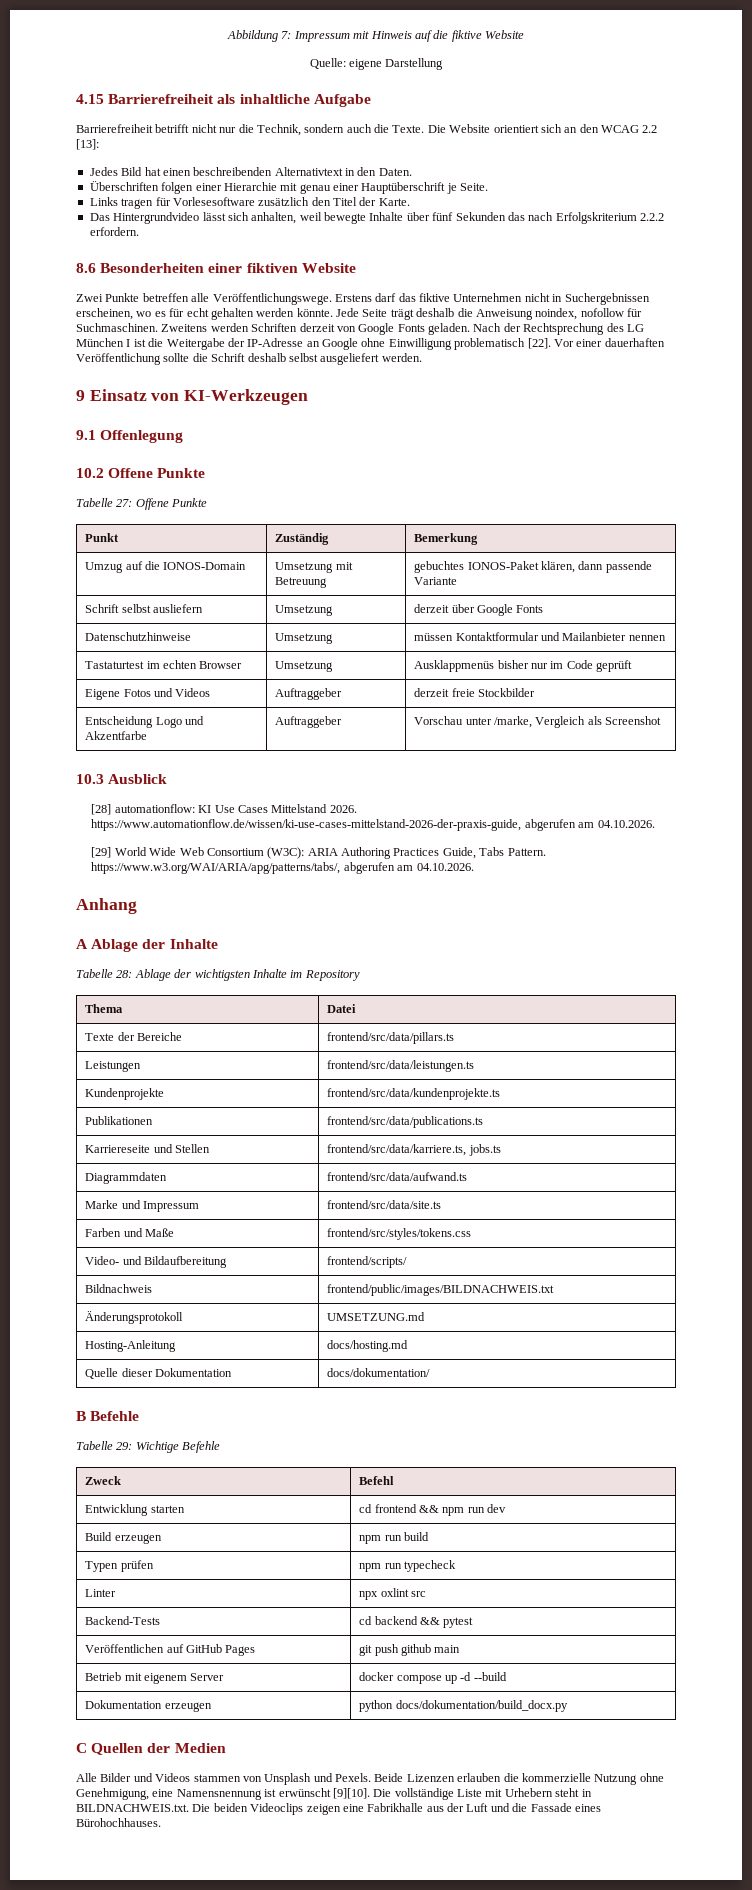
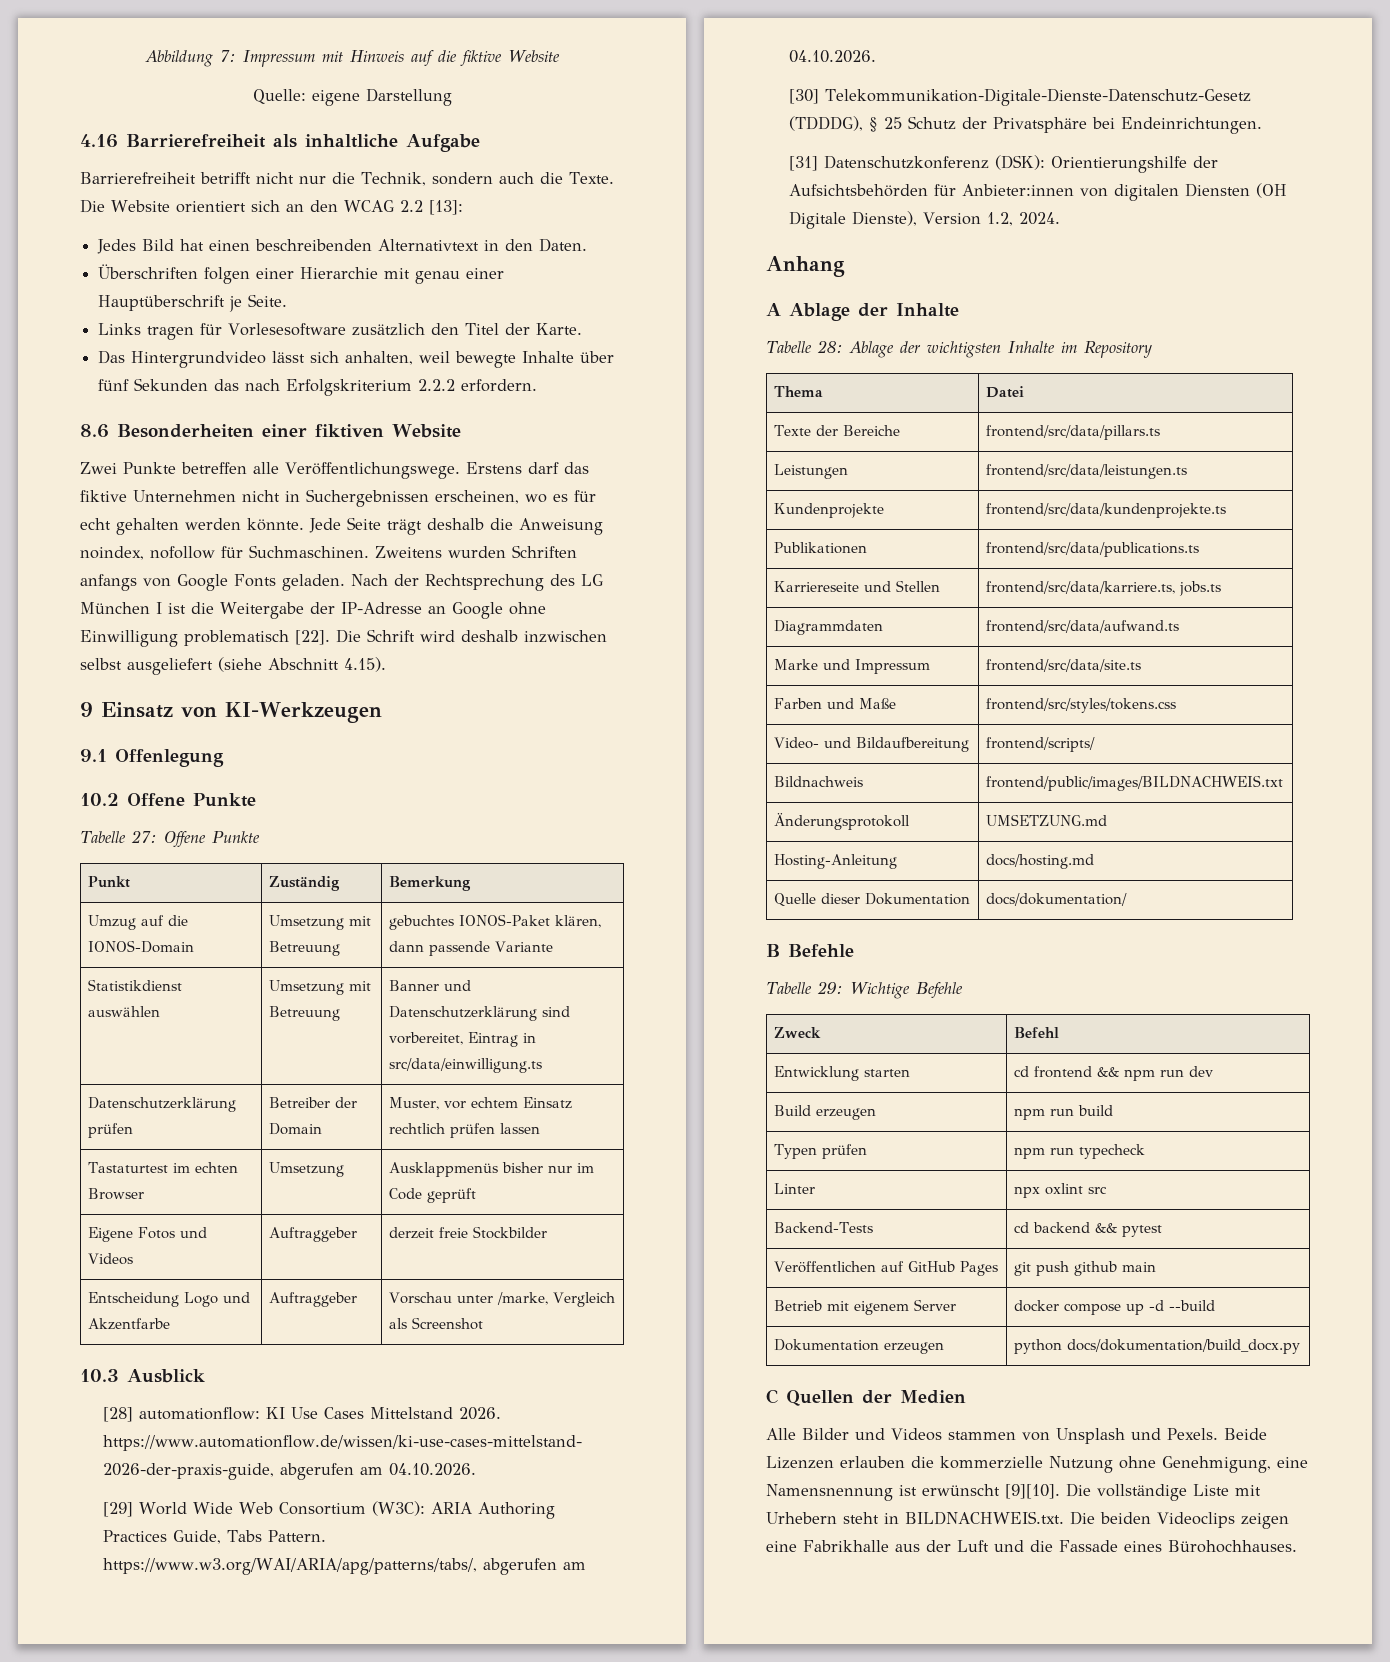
[76,94,104,104] 4.15 -> [80,134,118,148] 4.16
[210,323,335,332] werden Schriften derzeit -> [448,545,577,558] [80,574,137,591] wurden Schriften anfangs
[553,338,665,347] [76,353,422,365] Vor einer dauerhaften Veröffentlichung sollte die Schrift deshalb selbst ausgeliefert werden. -> [336,629,607,643] [80,657,386,675] Die Schrift wird deshalb inzwischen selbst ausgeliefert (siehe Abschnitt 4.15).
[85,604,203,613] [275,605,334,616] [414,604,544,616] [85,632,192,641] [275,633,334,644] [414,632,666,641] Schrift selbst ausliefern | Umsetzung | derzeit über Google Fonts // Datenschutzhinweise | Umsetzung | müssen Kontaktformular und Mailanbieter nennen -> [87,979,182,991] [87,1006,160,1017] [268,980,371,995] [268,1006,340,1021] [388,980,471,991] [388,1006,570,1021] [388,1032,536,1047] [388,1058,542,1073] [87,1097,236,1112] [87,1123,133,1138] [268,1097,357,1108] [268,1123,322,1135] [388,1097,572,1110] [388,1123,540,1138] Statistikdienst auswählen | Umsetzung mit Betreuung | Banner und Datenschutzerklärung sind vorbereitet, Eintrag in src/data/einwilligung.ts // Datenschutzerklärung prüfen | Betreiber der Domain | Muster, vor echtem Einsatz rechtlich prüfen lassen
(474, 867) none -> [789,88,1252,106] [789,116,1263,134] [789,155,1219,173] [789,183,1288,201] [789,211,1061,229] // [30] Telekommunikation-Digitale-Dienste-Datenschutz-Gesetz (TDDDG), § 25 Schutz der Privatsphäre bei Endeinrichtungen. // [31] Datenschutzkonferenz (DSK): Orientierungshilfe der Aufsichtsbehörden für Anbieter:innen von digitalen Diensten (OH Digitale Dienste), Version 1.2, 2024.

